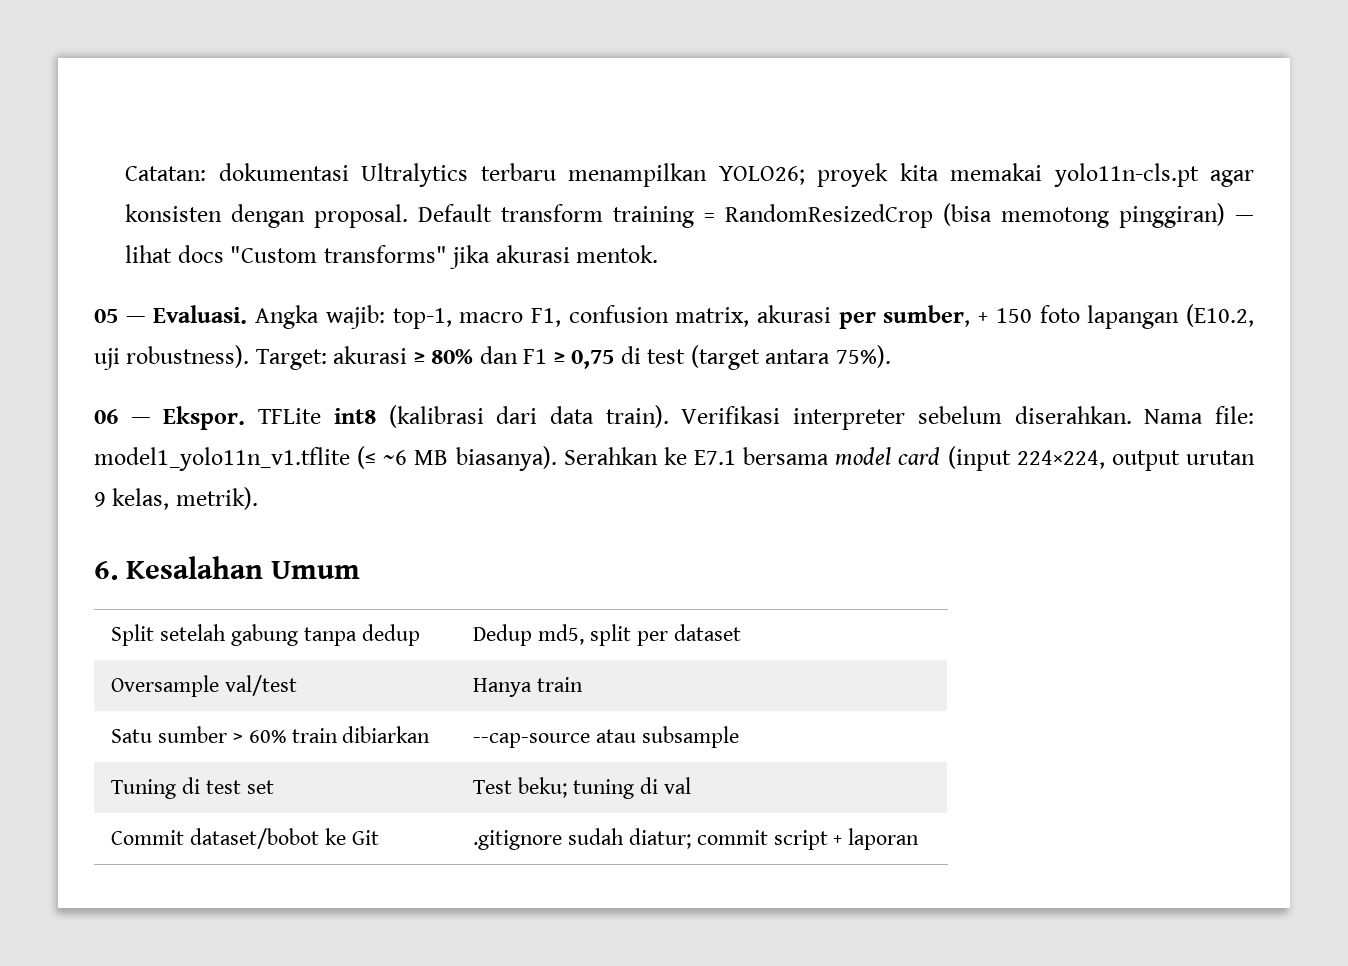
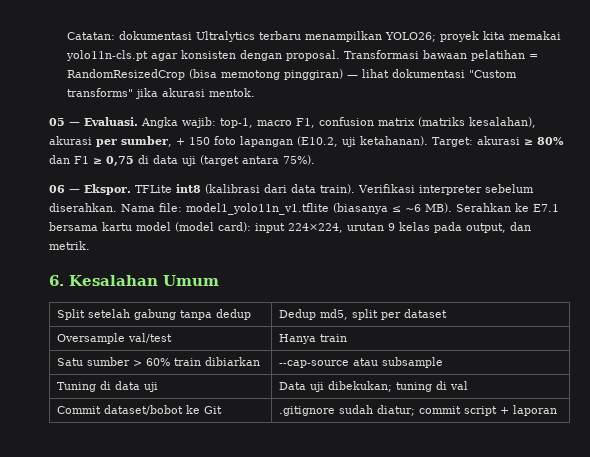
[418,204,695,228] Default transform training -> [344,50,526,61] Transformasi bawaan pelatihan
[177,245,224,263] docs -> [392,69,466,78] dokumentasi
[675,307,750,327] matrix, -> [378,117,536,128] matrix (matriks kesalahan),
[126,345,250,368] robustness). -> [360,136,428,146] ketahanan).
[647,349,686,364] test -> [153,155,196,166] data uji
[357,446,1255,471] [94,487,258,510] (≤ ~6 MB biasanya). Serahkan ke E7.1 bersama model card (input 224×224, output urutan 9 kelas, metrik). -> [333,203,559,214] [49,222,531,233] [49,241,90,250] (biasanya ≤ ~6 MB). Serahkan ke E7.1 bersama kartu model (model card): input 224×224, urutan 9 kelas pada output, dan metrik.
[205,780,274,794] [473,777,568,798] test set | Test beku; -> [115,381,159,392] [279,381,393,392] data uji | Data uji dibekukan;

